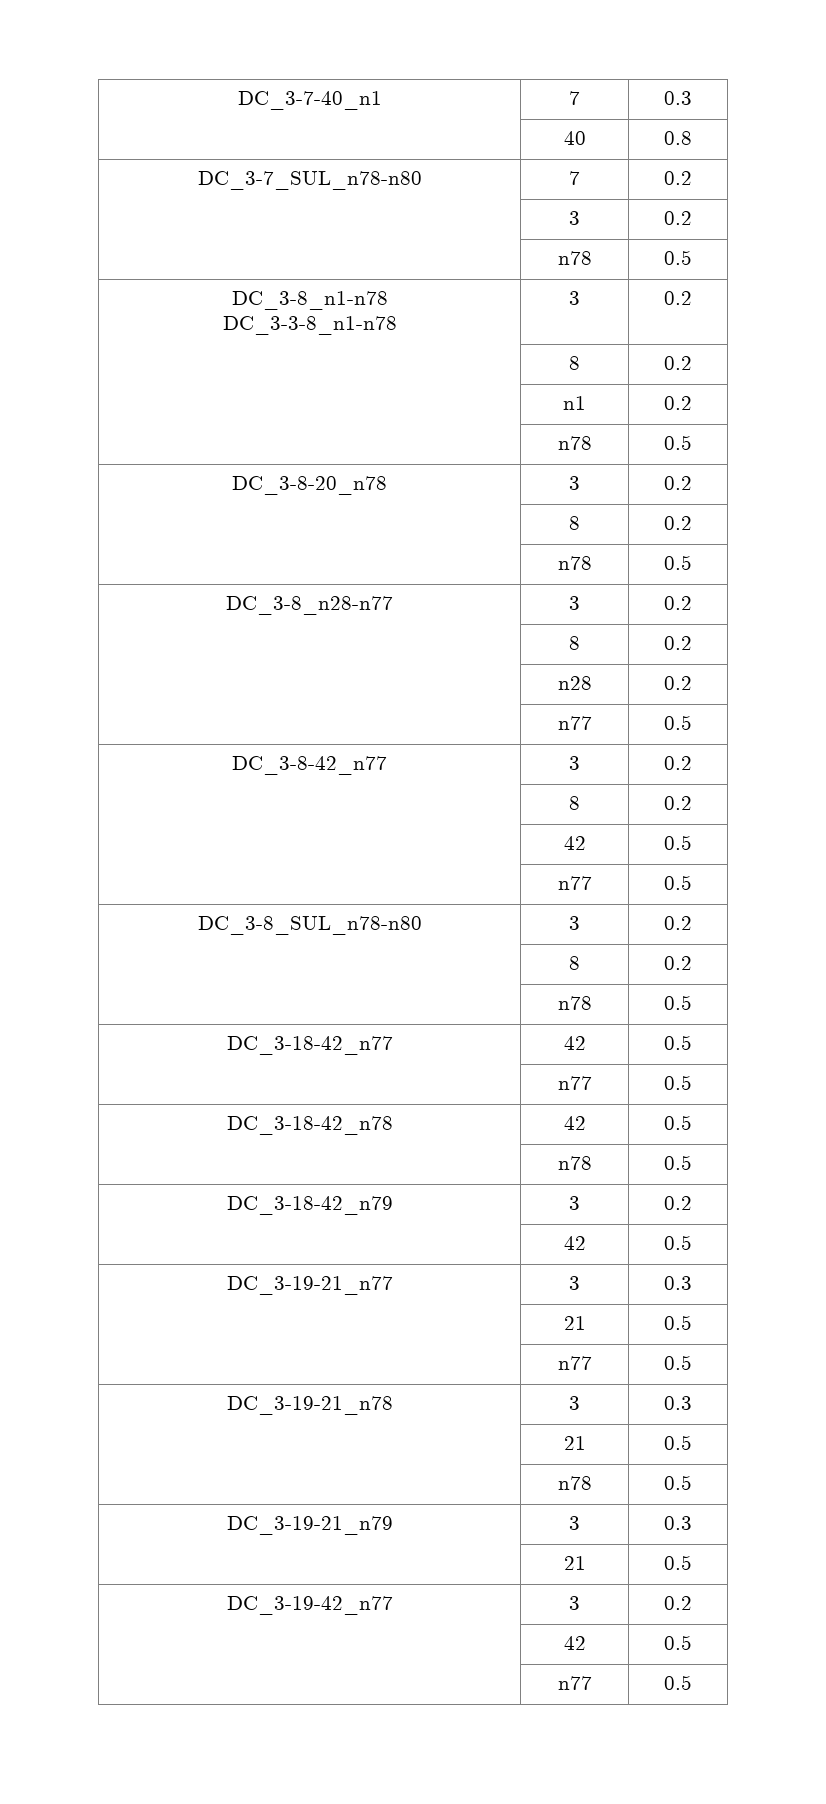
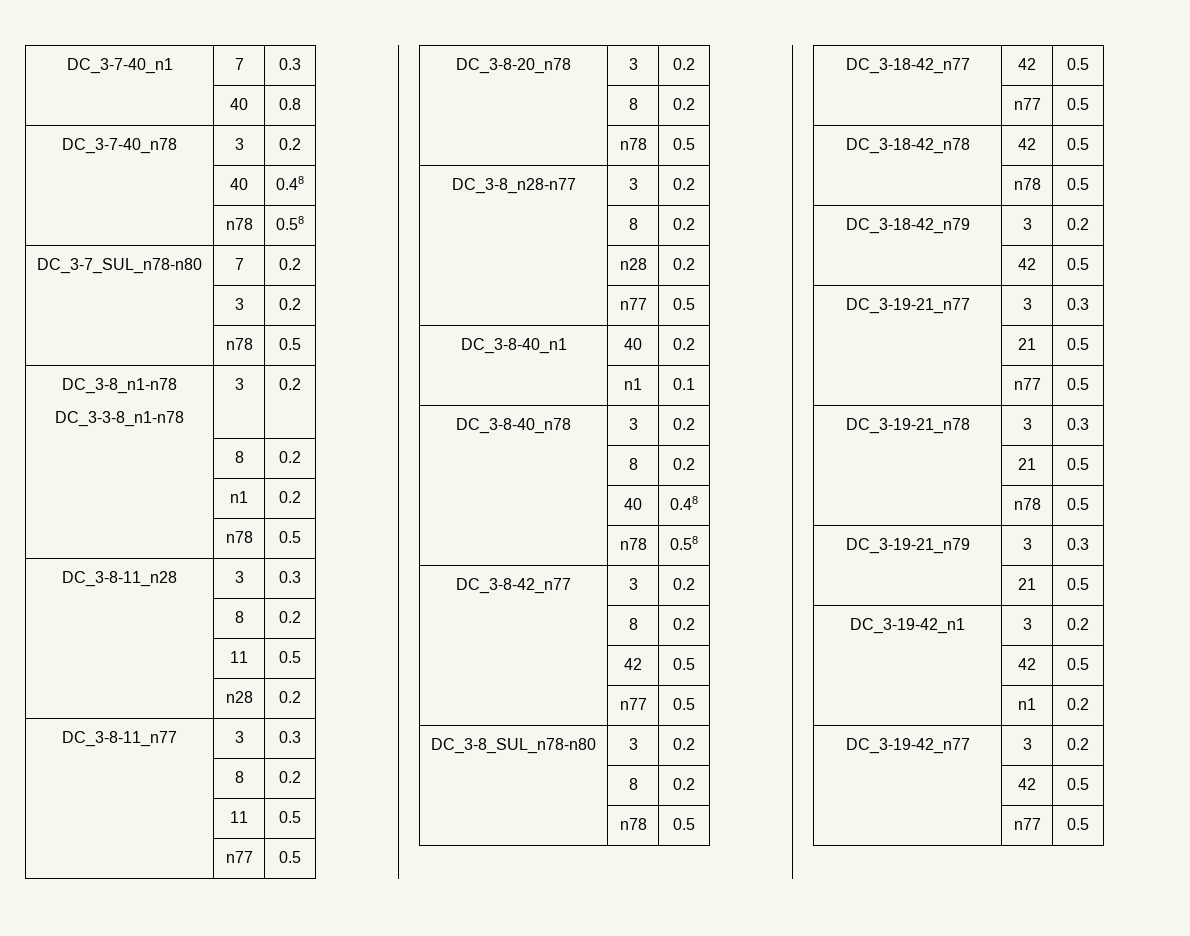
(692, 138) none -> [62,138,177,154] [234,138,244,150] [279,138,301,150] [230,178,248,190] [276,176,304,190] [225,218,253,230] [276,216,304,230] // DC_3-7-40_n78 | 3 | 0.2 // | 40 | 0.48 // | n78 | 0.58
(692, 442) none -> [62,571,177,587] [234,571,244,583] [279,571,301,583] [234,611,244,623] [279,611,301,623] [230,651,248,663] [279,651,301,663] [225,691,253,703] [279,691,301,703] [62,731,177,747] [234,731,244,743] [279,731,301,743] [234,771,244,783] [279,771,301,783] [230,811,248,823] [279,811,301,823] [225,851,253,863] [279,851,301,863] // DC_3-8-11_n28 | 3 | 0.3 // | 8 | 0.2 // | 11 | 0.5 // | n28 | 0.2 // DC_3-8-11_n77 | 3 | 0.3 // | 8 | 0.2 // | 11 | 0.5 // | n77 | 0.5
(692, 722) none -> [460,338,567,354] [624,338,642,350] [673,338,695,350] [624,378,642,390] [673,378,695,390] [456,418,571,434] [628,418,638,430] [673,418,695,430] [628,458,638,470] [673,458,695,470] [624,498,642,510] [670,496,698,510] [619,538,647,550] [670,536,698,550] // DC_3-8-40_n1 | 40 | 0.2 // | n1 | 0.1 // DC_3-8-40_n78 | 3 | 0.2 // | 8 | 0.2 // | 40 | 0.48 // | n78 | 0.58
(692, 1562) none -> [850,618,965,634] [1022,618,1032,630] [1067,618,1089,630] [1018,658,1036,670] [1067,658,1089,670] [1018,698,1036,710] [1067,698,1089,710] // DC_3-19-42_n1 | 3 | 0.2 // | 42 | 0.5 // | n1 | 0.2

